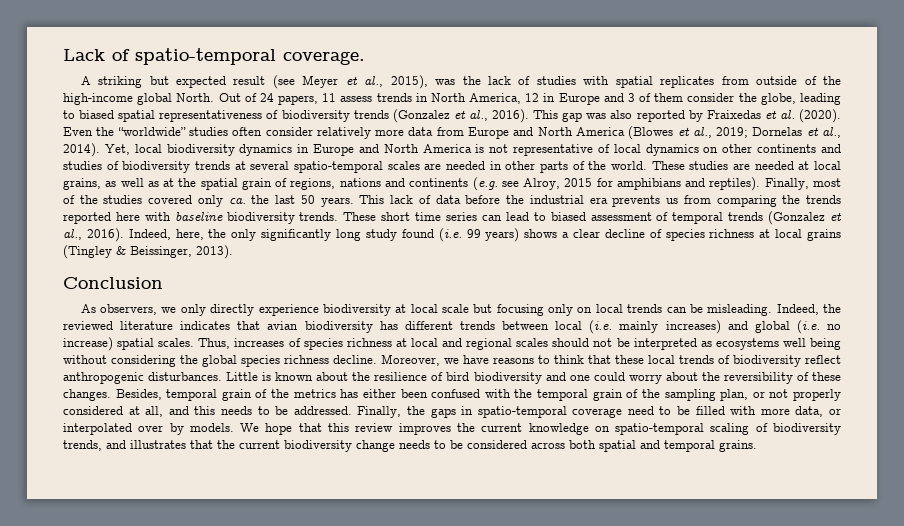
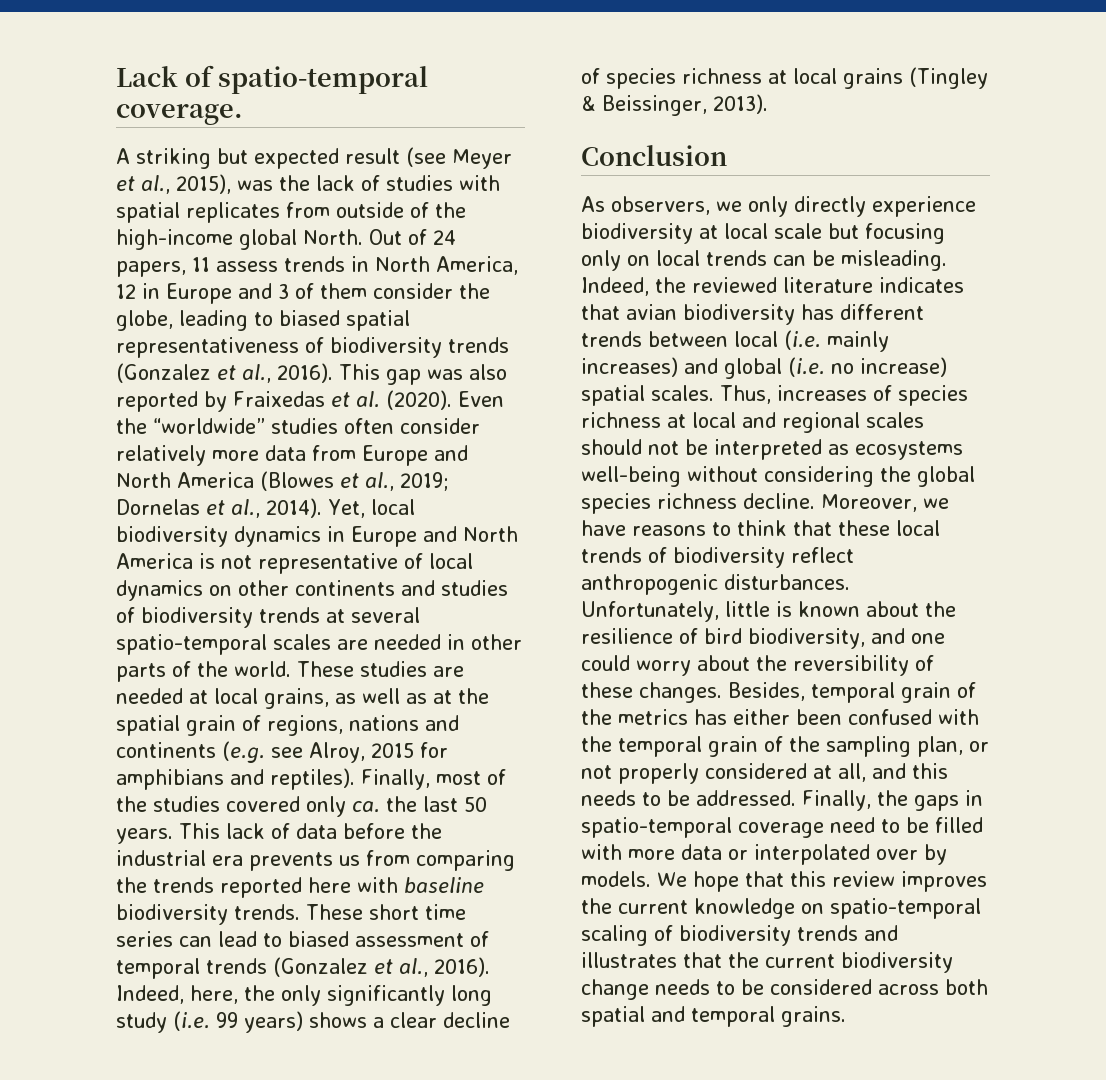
[401,229,434,238] found -> (167, 1022) none
[782,338,842,350] well being -> [581,466,681,487] well-being
[226,372,259,381] Little -> [581,601,770,622] Unfortunately, little
[473,372,542,384] biodiversity -> [748,628,865,649] biodiversity,
[795,406,824,417] data, -> [681,844,722,860] data
[63,440,102,451] trends, -> [797,925,858,941] trends

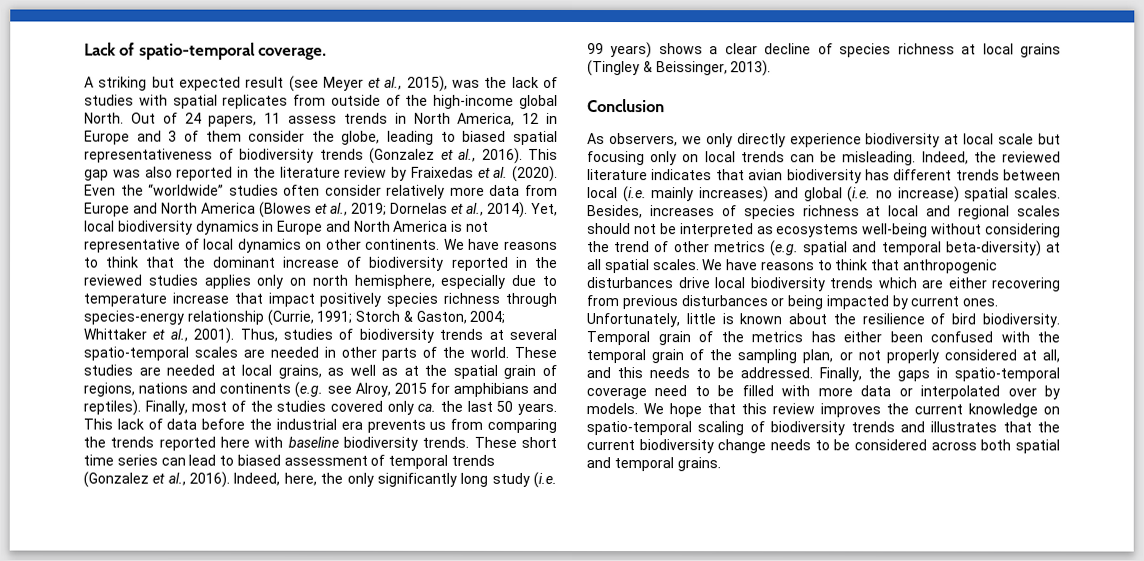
(198, 401) none -> [237,166,388,178] in the literature review
[295,580,435,596] continents and -> [365,238,558,250] [84,256,558,271] [83,274,558,289] [83,292,557,307] [83,309,506,326] [83,327,278,344] continents. We have reasons to think that the dominant increase of biodiversity reported in the reviewed studies applies only on north hemisphere, especially due to temperature increase that impact positively species richness through species-energy relationship (Currie, 1991; Storch & Gaston, 2004; Whittaker et al., 2001). Thus,
[720,385,771,404] Thus, -> [587,205,643,219] Besides,
[917,466,975,487] [581,493,949,514] [581,520,940,536] [581,547,854,568] [581,574,850,595] global species richness decline. Moreover, we have reasons to think that these local trends of biodiversity reflect anthropogenic disturbances. -> [614,240,1061,257] [587,259,999,274] [586,277,1061,292] [586,295,999,310] trend of other metrics (e.g. spatial and temporal beta-diversity) at all spatial scales. We have reasons to think that anthropogenic disturbances drive local biodiversity trends which are either recovering from previous disturbances or being impacted by current ones.
[748,628,945,649] [581,655,934,676] [581,682,895,703] biodiversity, and one could worry about the reversibility of these changes. Besides, temporal -> [982,313,1060,328] [586,331,650,346] biodiversity. Temporal

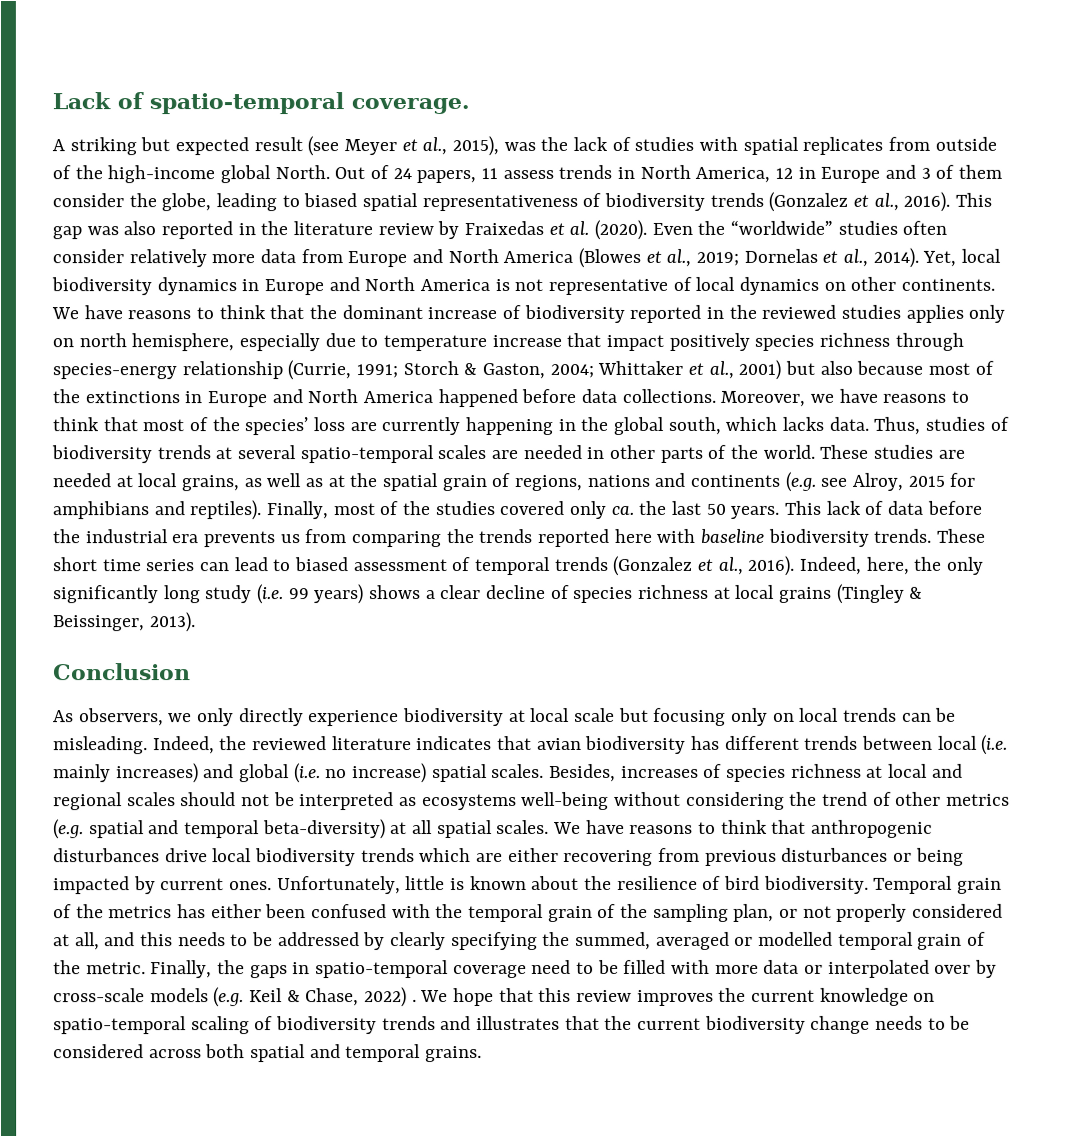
[193,327,235,344] 2001). -> [738,359,994,380] [52,388,970,408] [52,416,869,436] 2001) but also because most of the extinctions in Europe and North America happened before data collections. Moreover, we have reasons to think that most of the species’ loss are currently happening in the global south, which lacks data.
[740,367,813,379] addressed. -> [277,931,987,951] [53,960,146,975] addressed by clearly specifying the summed, averaged or modelled temporal grain of the metric.
[586,403,638,415] models. -> [53,987,417,1008] cross-scale models (e.g. Keil & Chase, 2022) .

